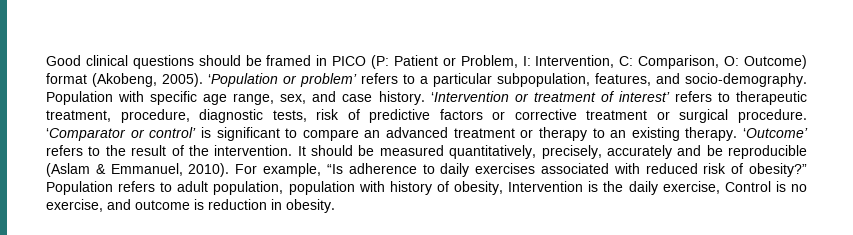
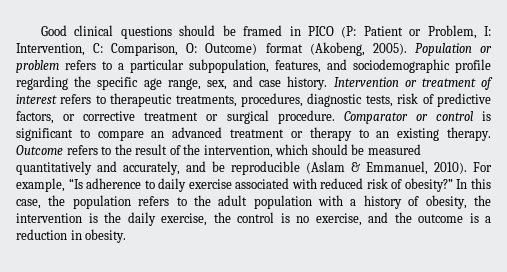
[208,73,357,87] ‘Population or problem’ -> [414,43,492,56] [16,60,59,73] Population or problem
[685,73,807,87] [46,91,145,105] socio-demography. Population with -> [353,59,491,73] [16,76,92,90] sociodemographic profile regarding the
[430,91,509,102] ‘Intervention -> [333,77,399,87] Intervention
[618,91,670,102] interest’ -> [16,94,57,104] interest
[46,109,190,123] treatment, procedure, -> [175,93,303,107] treatments, procedures,
[439,109,483,120] factors -> [16,111,54,124] factors,
[46,127,197,141] ‘Comparator or control’ -> [343,111,473,124] Comparator or control
[743,128,808,138] ‘Outcome’ -> [16,145,63,155] Outcome
[214,145,306,156] intervention. It -> [203,144,309,158] intervention, which
[449,145,672,159] quantitatively, precisely, accurately -> [16,161,180,175] quantitatively and accurately,
[475,163,536,174] exercises -> [188,179,232,189] exercise
[46,181,284,195] Population refers to adult population, -> [456,178,492,189] [16,195,248,209] In this case, the population refers to the adult
(385, 186) none -> [350,199,357,206] a
[508,181,584,192] Intervention -> [473,195,491,206] [16,213,82,223] the intervention
[724,181,771,192] Control -> [213,212,274,223] the control
(131, 204) none -> [394,212,412,223] the
(204, 204) none -> [485,216,491,223] a

